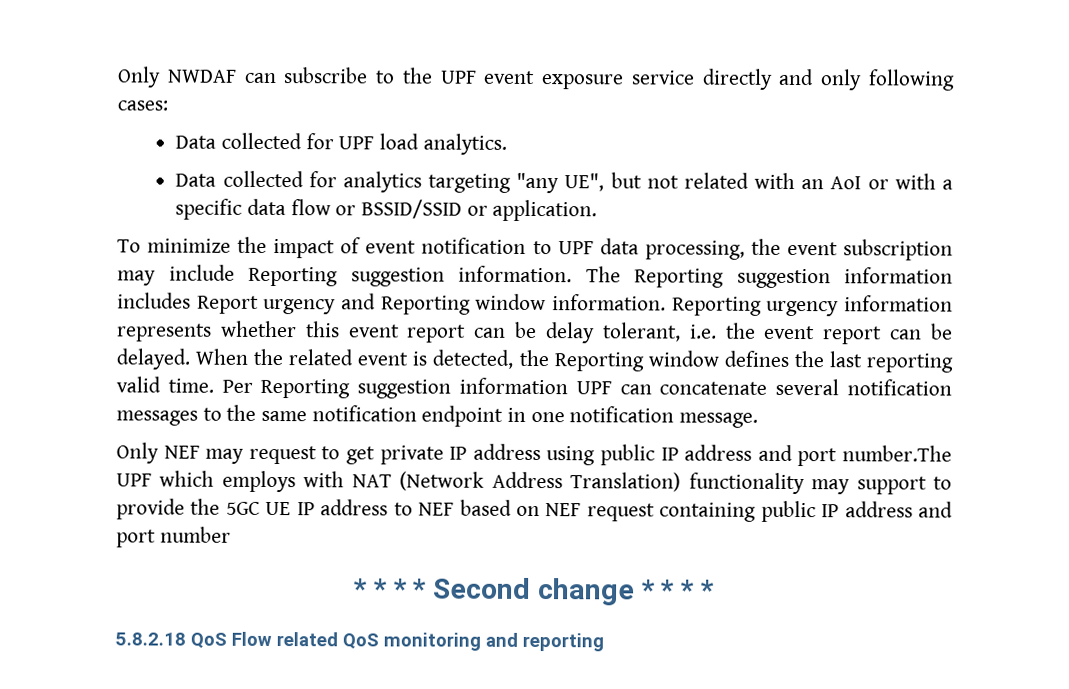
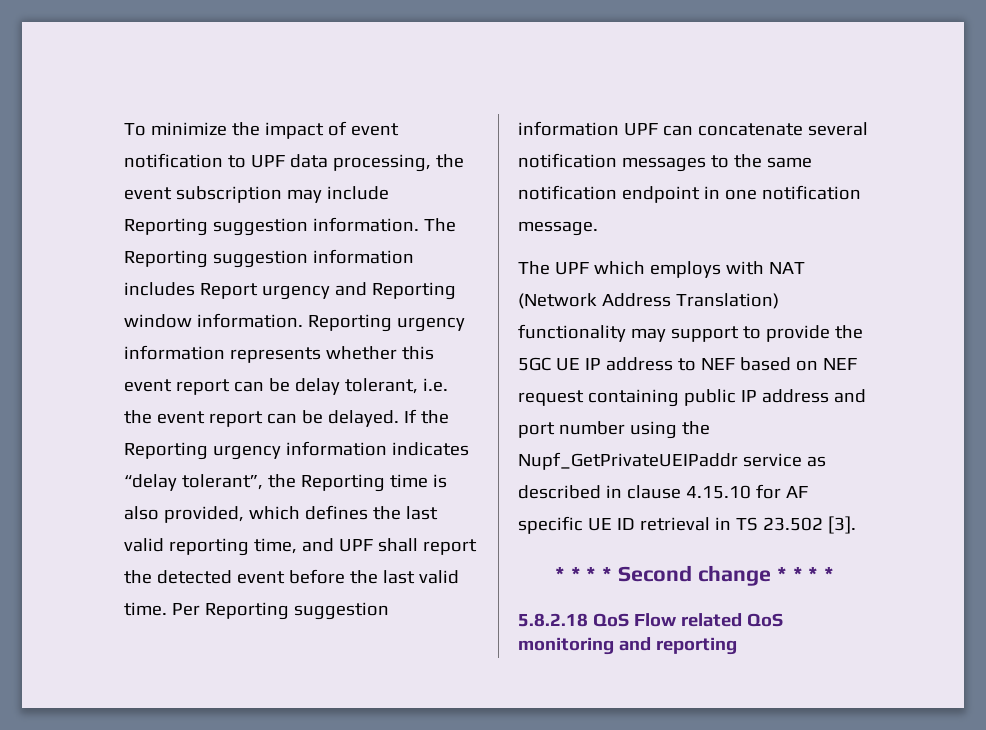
[117,66,955,91] [117,100,168,111] [175,132,507,155] [175,170,954,194] [175,198,598,222] Only NWDAF can subscribe to the UPF event exposure service directly and only following cases: // Data collected for UPF load analytics. // Data collected for analytics targeting "any UE", but not related with an AoI or with a specific data flow or BSSID/SSID or application. // -> (124, 129) none
[195,348,954,373] When the related event is detected, the Reporting window defines the last reporting -> [403,409,449,424] [124,441,469,460] [124,474,447,492] [124,505,438,523] [124,538,477,556] [124,569,415,584] If the Reporting urgency information indicates “delay tolerant”, the Reporting time is also provided, which defines the last valid reporting time, and UPF shall report the detected event before the last
[116,442,953,467] Only NEF may request to get private IP address using public IP address and port number.The -> [518,261,550,275] The
(231, 534) none -> [629,421,710,439] [518,452,826,470] [518,484,808,499] [518,516,856,534] using the Nupf_GetPrivateUEIPaddr service as described in clause 4.15.10 for AF specific UE ID retrieval in TS 23.502 [3].

